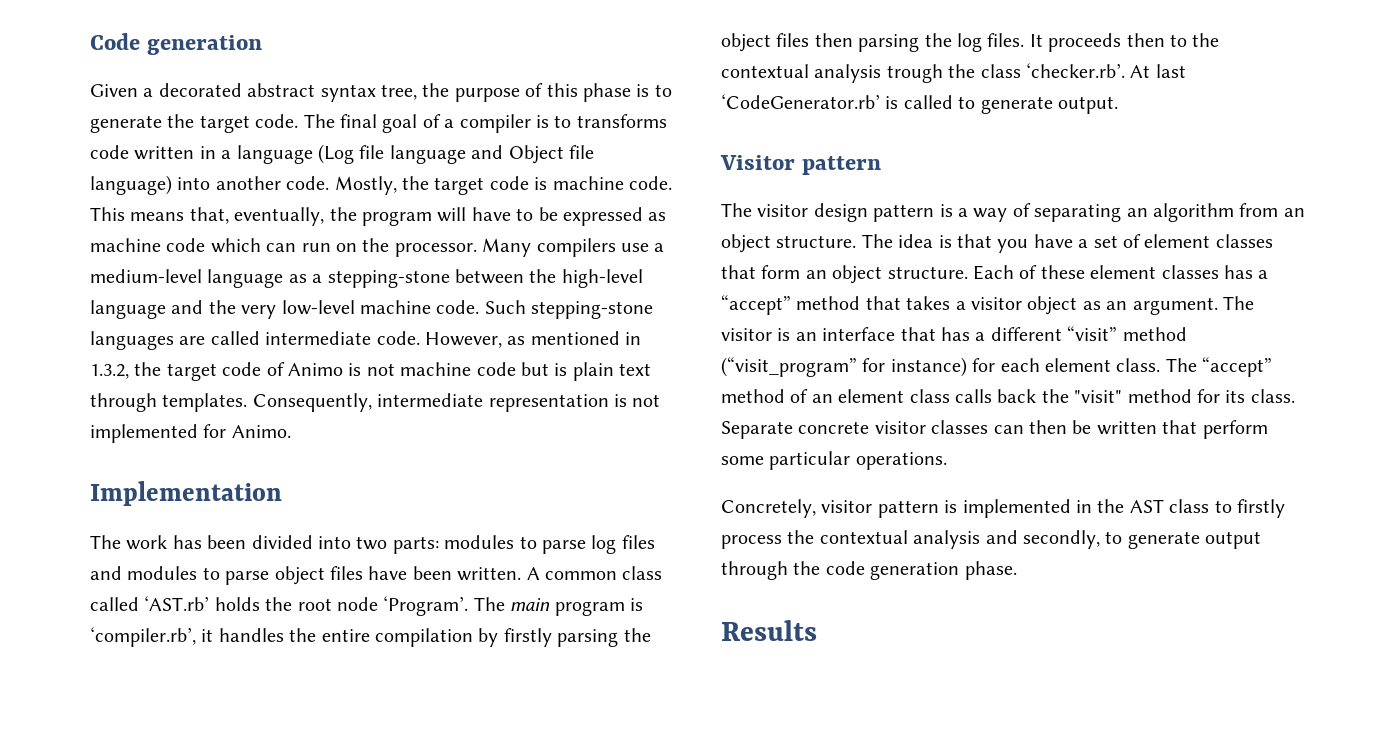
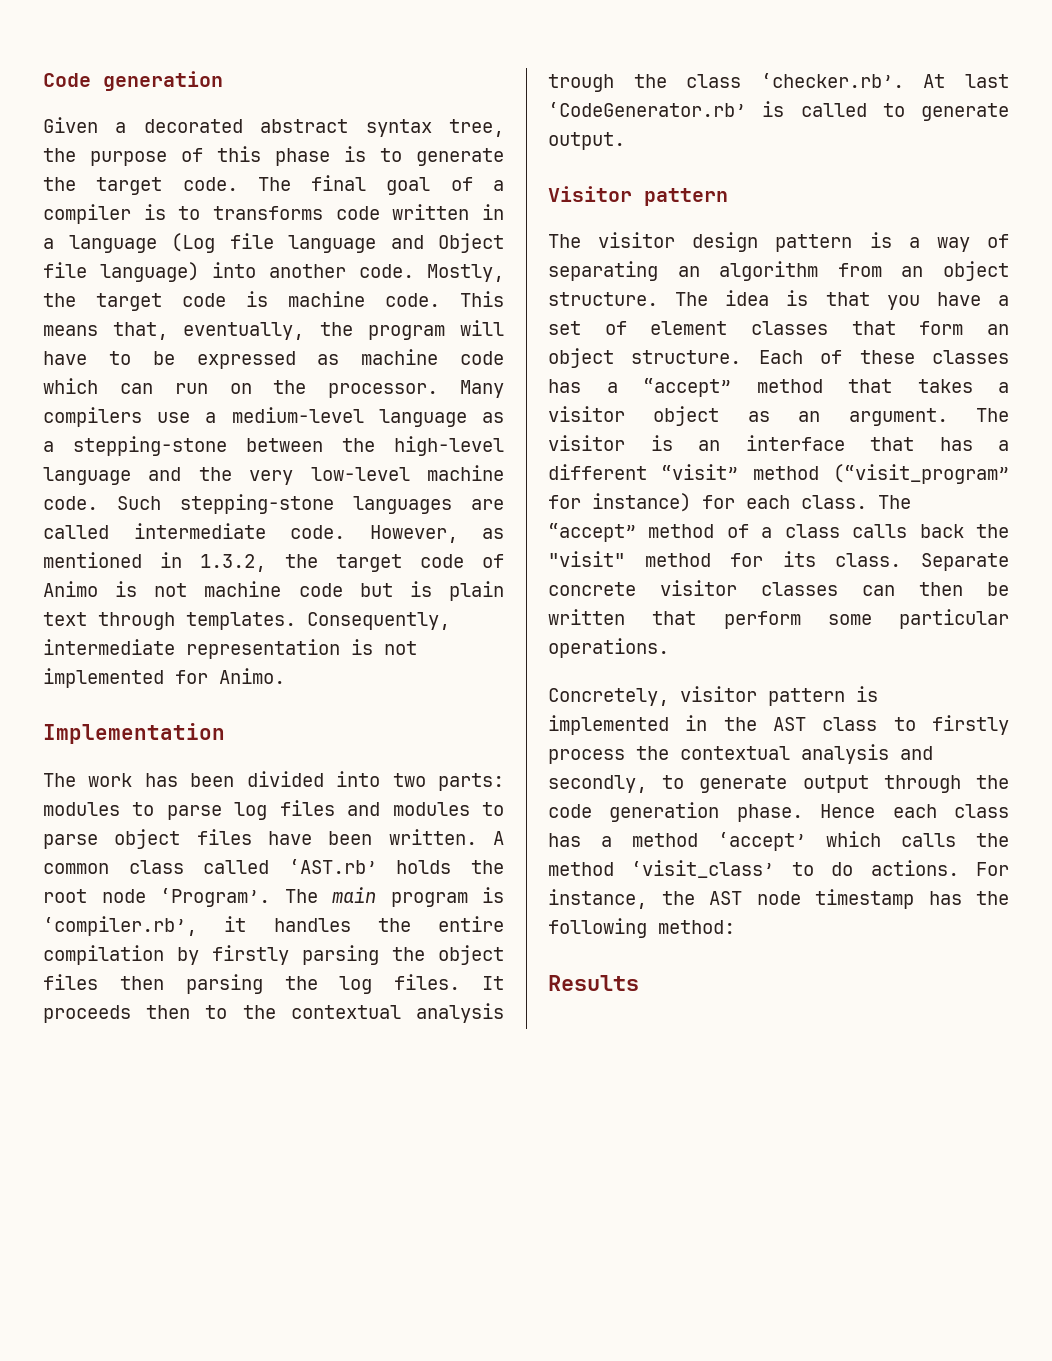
[1090,265,1157,279] element -> (915, 357) none
[1045,358,1111,372] element -> (790, 502) none
[811,389,905,403] an element -> [761,527,773,538] a
(1017, 570) none -> [820,804,1009,818] [548,831,1009,851] [548,860,1009,878] [548,889,1009,909] [548,918,735,938] Hence each class has a method ‘accept’ which calls the method ‘visit_class’ to do actions. For instance, the AST node timestamp has the following method:

